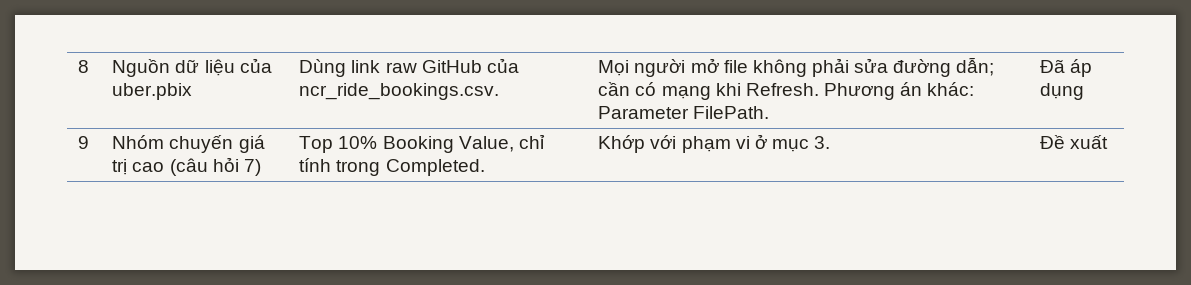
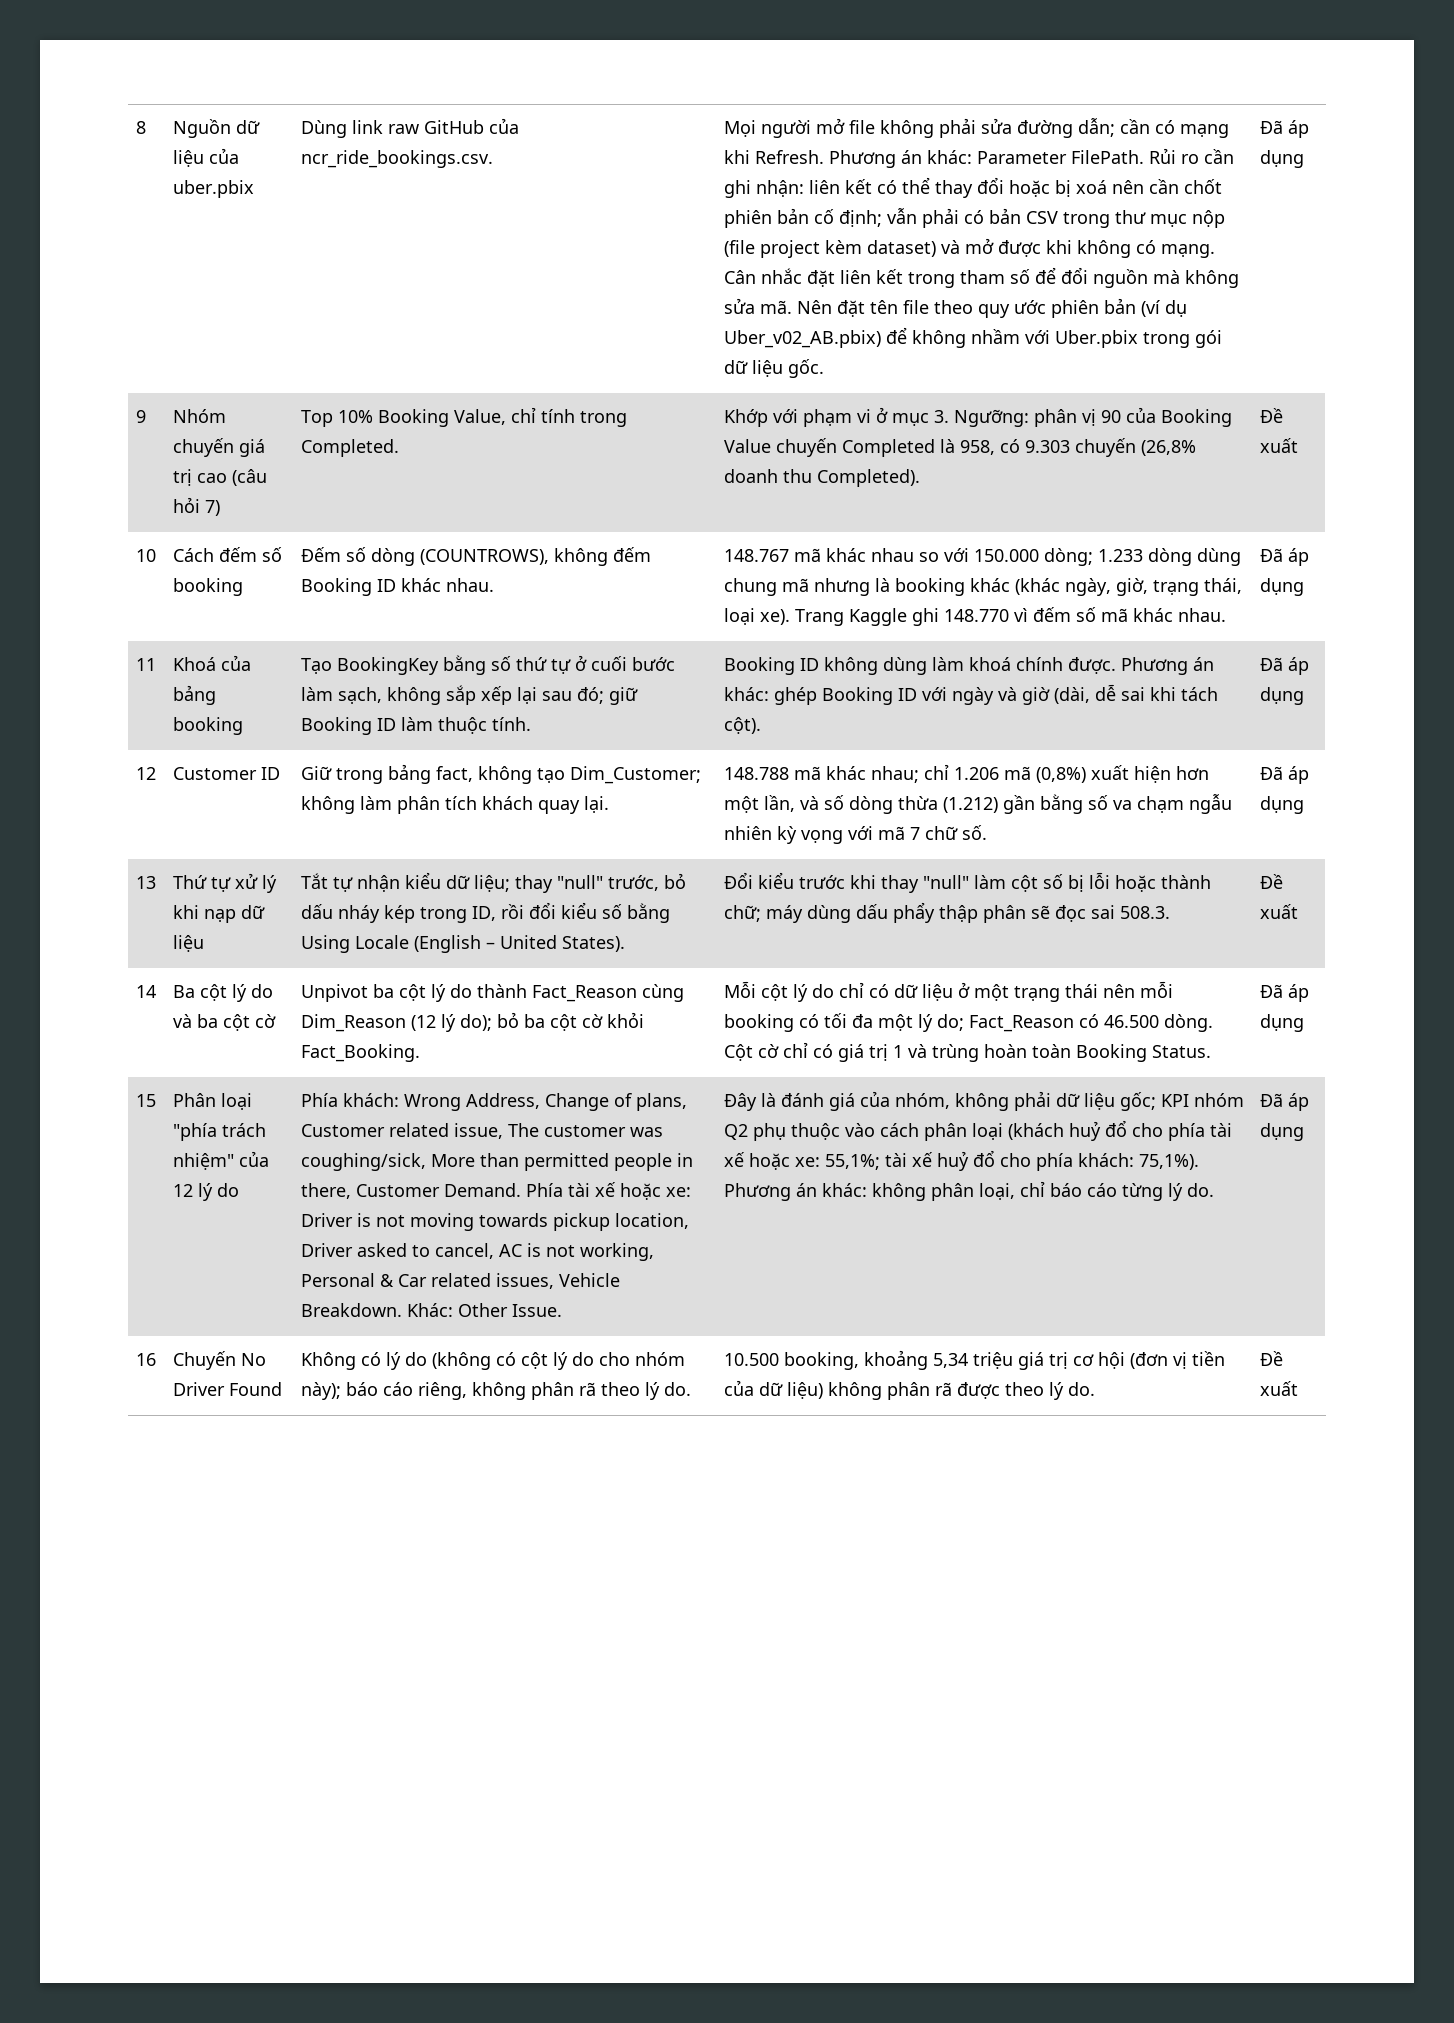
(770, 112) none -> [1149,148,1235,164] [724,177,1223,198] [724,208,1226,228] [724,238,1216,258] [724,267,1240,288] [724,298,1188,318] [724,327,1223,348] [724,359,825,378] Rủi ro cần ghi nhận: liên kết có thể thay đổi hoặc bị xoá nên cần chốt phiên bản cố định; vẫn phải có bản CSV trong thư mục nộp (file project kèm dataset) và mở được khi không có mạng. Cân nhắc đặt liên kết trong tham số để đổi nguồn mà không sửa mã. Nên đặt tên file theo quy ước phiên bản (ví dụ Uber_v02_AB.pbix) để không nhầm với Uber.pbix trong gói dữ liệu gốc.
(831, 142) none -> [954,407,1233,427] [724,438,1197,457] [724,469,921,487] [1260,408,1284,423] [1260,438,1299,453] [136,549,157,562] [173,547,283,562] [173,578,244,596] [301,547,652,566] [301,578,495,596] [724,548,1242,566] [724,578,1243,596] [724,607,1227,626] [1260,548,1310,566] [1260,578,1305,596] [136,658,157,671] [173,655,252,671] [173,685,217,705] [173,717,244,735] [301,655,676,675] [301,685,639,705] [301,717,532,735] [724,657,1215,675] [724,684,1219,705] [724,717,762,734] [1260,657,1310,675] [1260,687,1305,705] [136,767,157,780] [173,767,281,780] [301,764,702,784] [301,796,610,814] [724,764,1210,783] [724,794,1233,814] [724,825,988,844] [1260,766,1310,784] [1260,796,1305,814] [136,876,157,889] [173,873,278,893] [173,905,266,923] [173,935,205,952] [301,872,687,893] [301,902,671,923] [301,935,626,953] [724,872,1212,893] [724,902,1171,923] [1260,874,1284,889] [1260,904,1299,919] [136,985,157,998] [173,984,274,1002] [173,1014,277,1031] [301,984,685,1002] [301,1012,645,1032] [301,1044,421,1062] [724,981,1174,1002] [724,1013,1214,1032] [724,1042,1212,1062] [1260,984,1310,1002] [1260,1014,1305,1032] [136,1094,157,1107] [173,1093,253,1110] [173,1123,267,1141] [173,1151,270,1170] [173,1183,240,1201] [301,1093,688,1111] [301,1123,664,1139] [301,1153,694,1171] [301,1182,692,1200] [301,1213,690,1231] [301,1243,655,1261] [301,1273,621,1289] [301,1303,563,1317] [724,1091,1245,1111] [724,1120,1233,1141] [724,1150,1200,1171] [724,1181,1215,1201] [1260,1093,1310,1111] [1260,1123,1305,1141] [136,1353,157,1366] [173,1351,267,1370] [173,1382,283,1396] [301,1352,686,1370] [301,1382,692,1400] [724,1350,1226,1370] [724,1380,1096,1400] Ngưỡng: phân vị 90 của Booking Value chuyến Completed là 958, có 9.303 chuyến (26,8% doanh thu Completed). | Đề xuất // 10 | Cách đếm số booking | Đếm số dòng (COUNTROWS), không đếm Booking ID khác nhau. | 148.767 mã khác nhau so với 150.000 dòng; 1.233 dòng dùng chung mã nhưng là booking khác (khác ngày, giờ, trạng thái, loại xe). Trang Kaggle ghi 148.770 vì đếm số mã khác nhau. | Đã áp dụng // 11 | Khoá của bảng booking | Tạo BookingKey bằng số thứ tự ở cuối bước làm sạch, không sắp xếp lại sau đó; giữ Booking ID làm thuộc tính. | Booking ID không dùng làm khoá chính được. Phương án khác: ghép Booking ID với ngày và giờ (dài, dễ sai khi tách cột). | Đã áp dụng // 12 | Customer ID | Giữ trong bảng fact, không tạo Dim_Customer; không làm phân tích khách quay lại. | 148.788 mã khác nhau; chỉ 1.206 mã (0,8%) xuất hiện hơn một lần, và số dòng thừa (1.212) gần bằng số va chạm ngẫu nhiên kỳ vọng với mã 7 chữ số. | Đã áp dụng // 13 | Thứ tự xử lý khi nạp dữ liệu | Tắt tự nhận kiểu dữ liệu; thay "null" trước, bỏ dấu nháy kép trong ID, rồi đổi kiểu số bằng Using Locale (English – United States). | Đổi kiểu trước khi thay "null" làm cột số bị lỗi hoặc thành chữ; máy dùng dấu phẩy thập phân sẽ đọc sai 508.3. | Đề xuất // 14 | Ba cột lý do và ba cột cờ | Unpivot ba cột lý do thành Fact_Reason cùng Dim_Reason (12 lý do); bỏ ba cột cờ khỏi Fact_Booking. | Mỗi cột lý do chỉ có dữ liệu ở một trạng thái nên mỗi booking có tối đa một lý do; Fact_Reason có 46.500 dòng. Cột cờ chỉ có giá trị 1 và trùng hoàn toàn Booking Status. | Đã áp dụng // 15 | Phân loại "phía trách nhiệm" của 12 lý do | Phía khách: Wrong Address, Change of plans, Customer related issue, The customer was coughing/sick, More than permitted people in there, Customer Demand. Phía tài xế hoặc xe: Driver is not moving towards pickup location, Driver asked to cancel, AC is not working, Personal & Car related issues, Vehicle Breakdown. Khác: Other Issue. | Đây là đánh giá của nhóm, không phải dữ liệu gốc; KPI nhóm Q2 phụ thuộc vào cách phân loại (khách huỷ đổ cho phía tài xế hoặc xe: 55,1%; tài xế huỷ đổ cho phía khách: 75,1%). Phương án khác: không phân loại, chỉ báo cáo từng lý do. | Đã áp dụng // 16 | Chuyến No Driver Found | Không có lý do (không có cột lý do cho nhóm này); báo cáo riêng, không phân rã theo lý do. | 10.500 booking, khoảng 5,34 triệu giá trị cơ hội (đơn vị tiền của dữ liệu) không phân rã được theo lý do.

